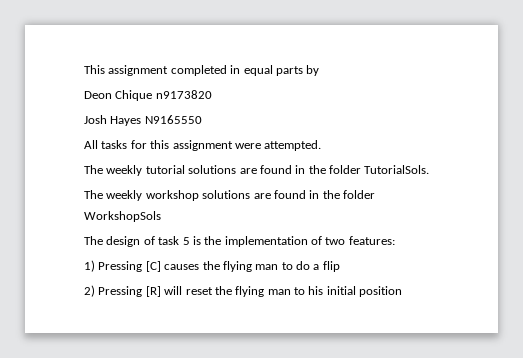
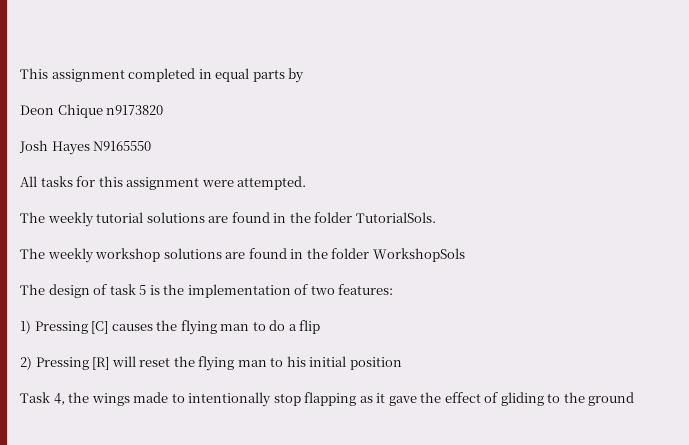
(403, 291) none -> [20,392,635,407] // Task 4, the wings made to intentionally stop flapping as it gave the effect of gliding to the ground

